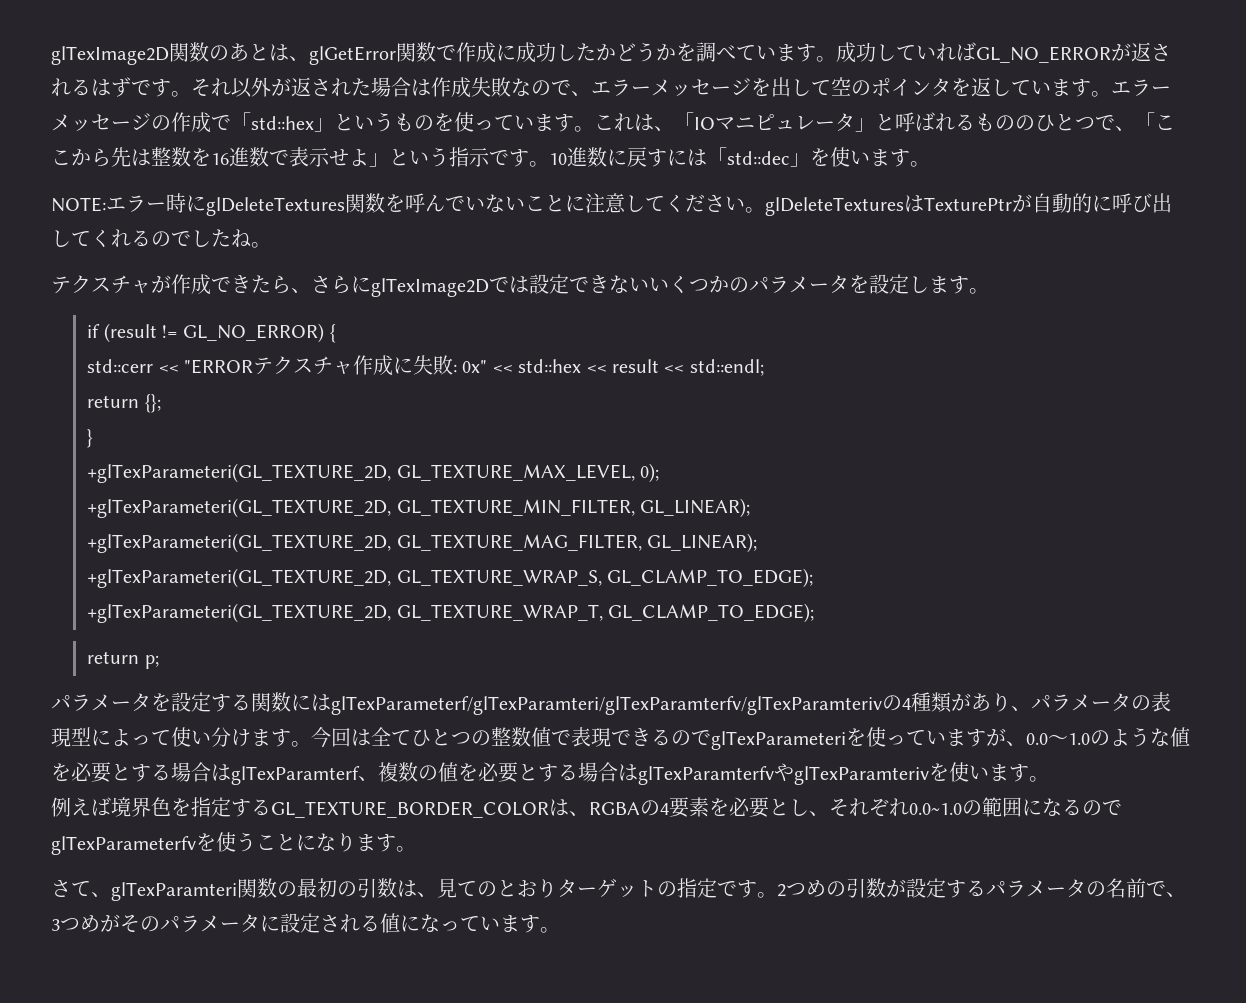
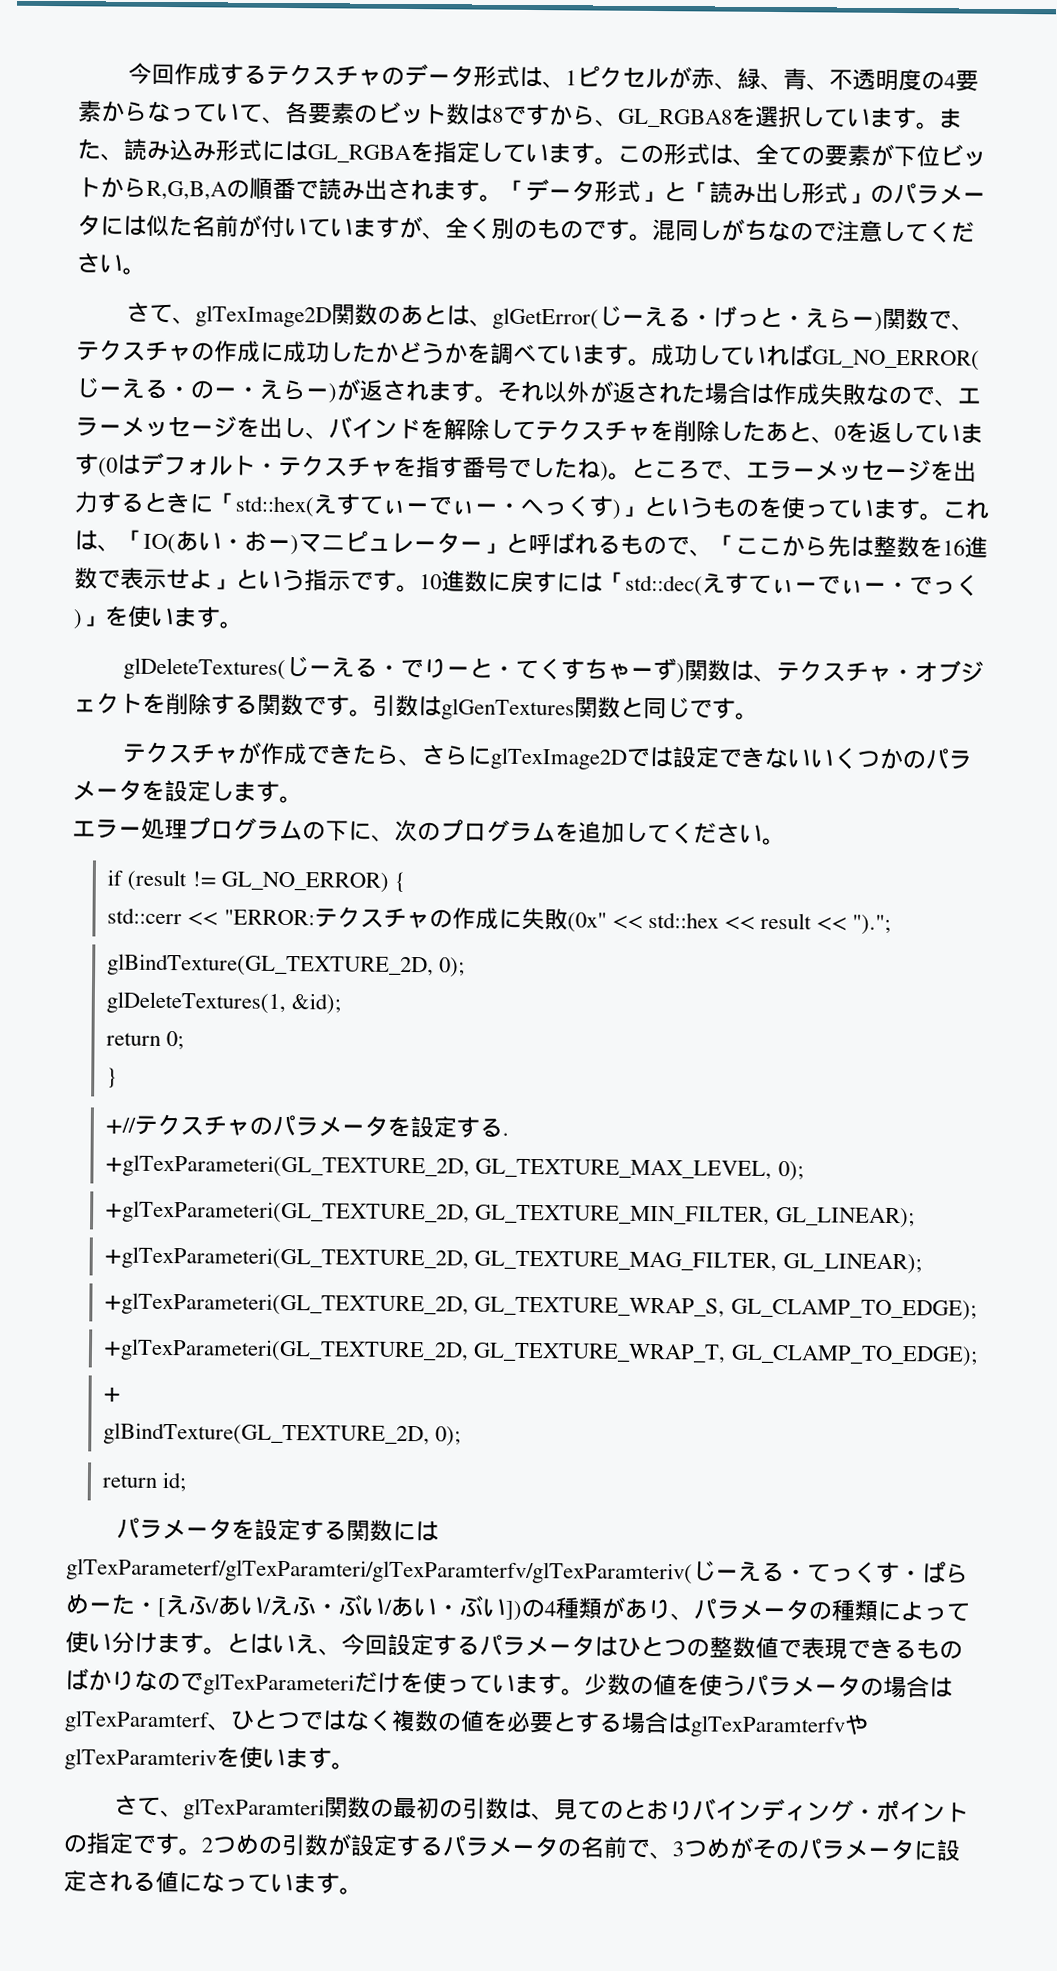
(51, 55) none -> [128,62,980,92] [78,100,963,130] [77,138,986,168] [77,176,986,205] [77,214,975,244] [76,252,146,275] [126,301,197,325] 今回作成するテクスチャのデータ形式は、1ピクセルが赤、緑、青、不透明度の4要素からなっていて、各要素のビット数は8ですから、GL_RGBA8を選択しています。また、読み込み形式にはGL_RGBAを指定しています。この形式は、全ての要素が下位ビットからR,G,B,Aの順番で読み出されます。「データ形式」と「読み出し形式」のパラメータには似た名前が付いていますが、全く別のものです。混同しがちなので注意してください。 // さて、
[309,42,456,65] glGetError関数で -> [492,305,976,332] [76,339,215,362] glGetError(じーえる・げっと・えらー)関数で、テクスチャの
[976,42,1171,63] [51,77,151,97] GL_NO_ERRORが返されるはずで -> [812,349,980,371] [75,377,452,404] GL_NO_ERROR(じーえる・のー・えらー)が返されま
[811,77,1171,97] [51,112,314,133] て空のポインタを返しています。エラーメッセージの作成で「std::hex -> [305,416,984,444] [75,452,977,483] [74,491,621,520] 、バインドを解除してテクスチャを削除したあと、0を返しています(0はデフォルト・テクスチャを指す番号でしたね)。ところで、エラーメッセージを出力するときに「std::hex(えすてぃーでぃー・へっくす)
[694,117,715,130] IO -> [143,530,299,556] IO(あい・おー)
(855, 122) none -> [459,541,483,552] ー
[1015,114,1095,131] のひとつ -> (667, 545) none
[727,147,930,167] [51,193,1172,216] [51,229,251,248] std::dec」を使います。 // NOTE:エラー時にglDeleteTextures関数を呼んでいないことに注意してください。glDeleteTexturesはTexturePtrが自動的に呼び出してくれるのでしたね -> [625,572,979,597] [73,605,243,630] [123,655,985,684] [73,692,736,721] std::dec(えすてぃーでぃー・でっく)」を使います。 // glDeleteTextures(じーえる・でりーと・てくすちゃーず)関数は、テクスチャ・オブジェクトを削除する関数です。引数はglGenTextures関数と同じです
(989, 291) none -> [72,817,786,846] // エラー処理プログラムの下に、次のプログラムを追加してください。
[184,356,354,375] "ERRORテクスチャ -> [223,906,453,929] "ERROR:テクスチャの
[453,360,488,373] : 0x" -> [566,912,607,933] (0x"
[689,359,764,376] [87,394,161,413] std::endl; // return {}; -> [852,914,892,935] [107,953,466,978] [106,991,342,1015] [106,1031,185,1051] ")."; // glBindTexture(GL_TEXTURE_2D, 0); // glDeleteTextures(1, &id); // return 0;
(94, 438) none -> [105,1113,510,1139] // +//テクスチャのパラメータを設定する.
[87,651,159,669] // return p; -> [103,1387,122,1402] [103,1422,462,1447] [102,1472,187,1493] // + // glBindTexture(GL_TEXTURE_2D, 0); // return id;
[331,696,882,715] glTexParameterf/glTexParamteri/glTexParamterfv/glTexParamteriv -> [66,1558,969,1585] [65,1593,522,1621] glTexParameterf/glTexParamteri/glTexParamterfv/glTexParamteriv(じーえる・てっくす・ぱらめーた・[えふ/あい/えふ・ぶい/あい・ぶい])
[1151,692,1171,712] [51,727,91,747] 表現型 -> [831,1599,878,1622] 種類
[311,727,411,748] 今回は全て -> [226,1633,618,1657] とはいえ、今回設定するパラメータは
(671, 737) none -> [916,1639,963,1660] [65,1668,158,1691] ものばかりな
[846,727,1190,747] [51,762,378,785] を使っていますが、0.0～1.0のような値を必要とする場合はglTexParamterf、 -> [354,1671,953,1699] [64,1709,393,1733] だけを使っています。少数の値を使うパラメータの場合はglTexParamterf、ひとつではなく
[51,797,1122,818] [51,832,416,855] // 例えば境界色を指定するGL_TEXTURE_BORDER_COLORは、RGBAの4要素を必要とし、それぞれ0.0~1.0の範囲になるのでglTexParameterfvを使うことになります。 -> (355, 1766) none
[557,879,637,898] ターゲッ -> [692,1798,947,1823] バインディング・ポイン

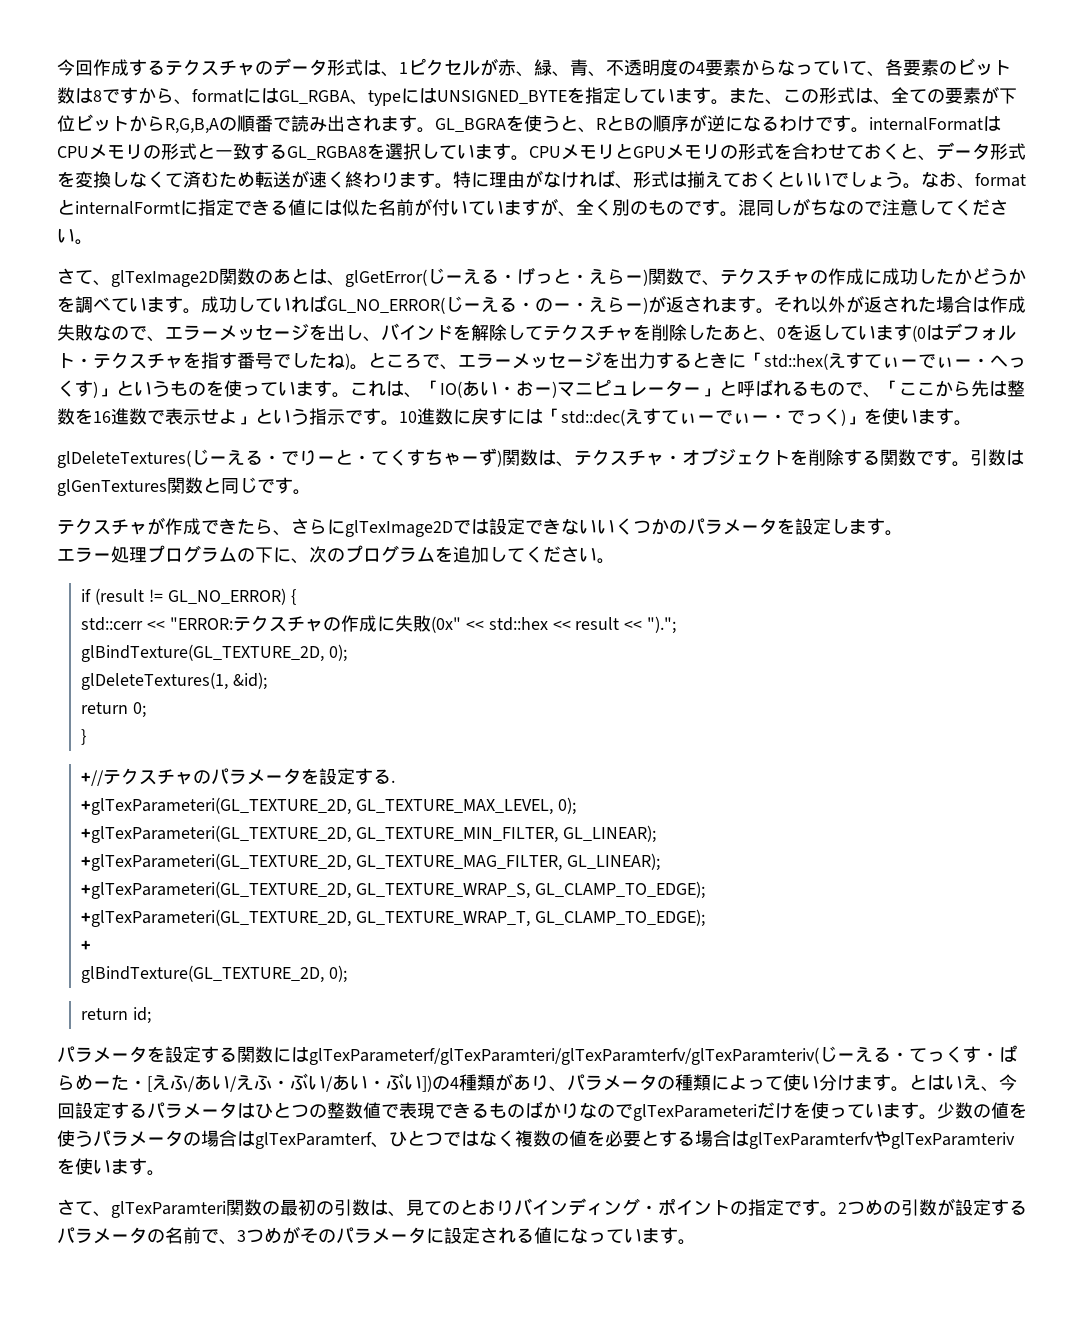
[618,105,802,129] GL_RGBA8を選択 -> [192,87,621,106] formatにはGL_RGBA、typeにはUNSIGNED_BYTEを指定
[123,138,618,165] 読み込み形式にはGL_RGBAを指定しています。 -> (783, 102) none
[502,178,986,205] [77,214,101,236] 「データ形式」と「読み出し形式」のパラメータ -> [435,114,1001,133] [57,142,1026,161] [57,170,1026,189] [57,199,306,216] GL_BGRAを使うと、RとBの順序が逆になるわけです。internalFormatはCPUメモリの形式と一致するGL_RGBA8を選択しています。CPUメモリとGPUメモリの形式を合わせておくと、データ形式を変換しなくて済むため転送が速く終わります。特に理由がなければ、形式は揃えておくといいでしょう。なお、formatとinternalFormtに指定できる値

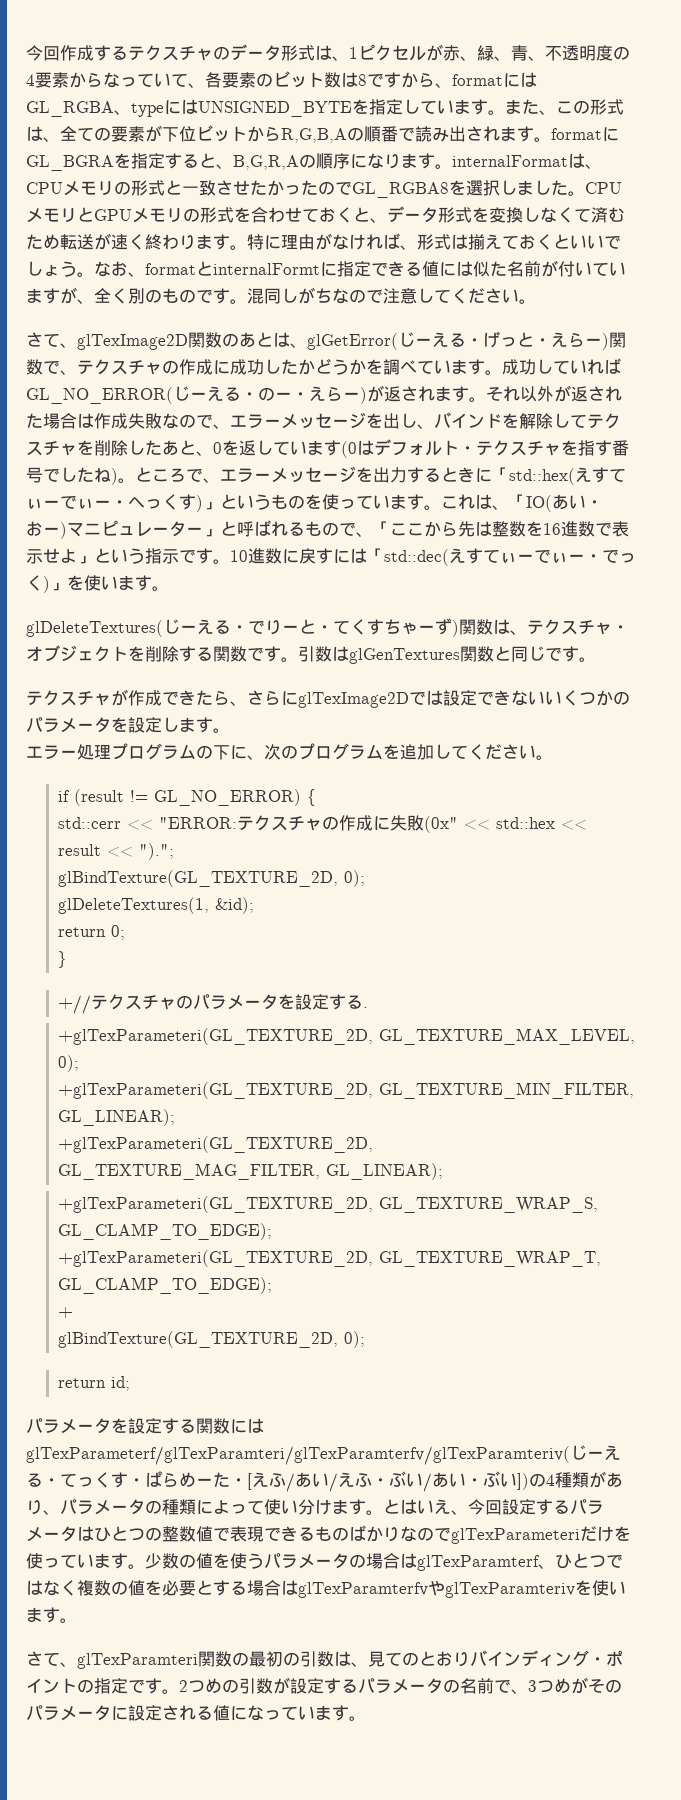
[435,114,833,133] GL_BGRAを使うと、RとBの順序が逆になるわけで -> [551,127,619,142] [26,153,418,171] formatにGL_BGRAを指定すると、B,G,R,Aの順序になりま
(1001, 123) none -> [585,164,602,169] 、
[251,143,287,160] する -> [216,180,352,196] させたかったので
[439,143,511,160] ています -> [517,180,568,195] ました

